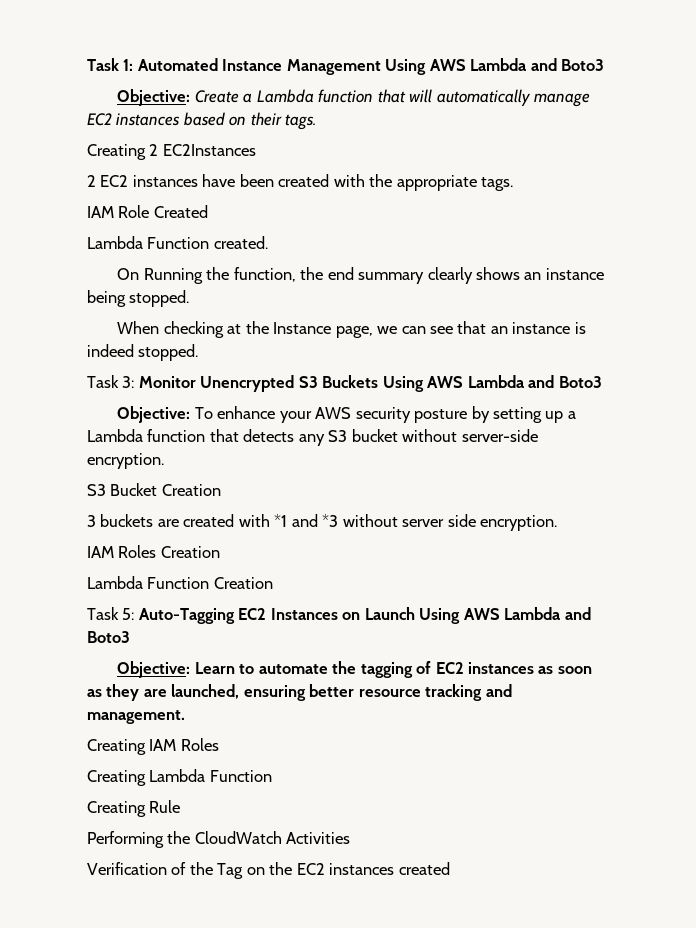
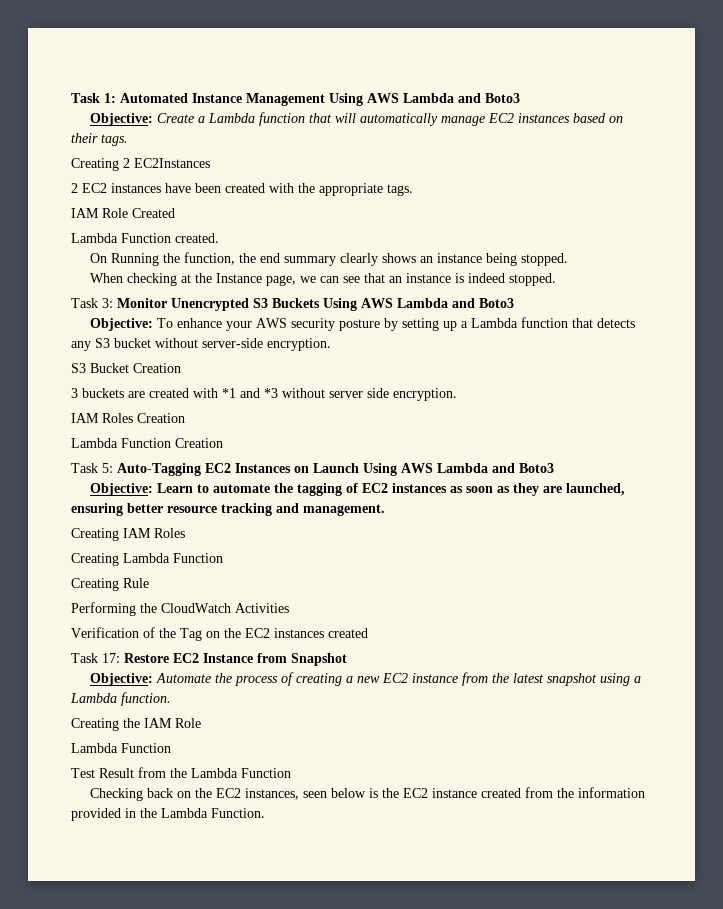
(450, 868) none -> [71,653,347,666] [90,672,642,686] [70,692,171,706] [71,718,201,731] [71,743,171,753] [71,767,291,778] [90,787,646,801] [71,808,265,821] // Task 17: Restore EC2 Instance from Snapshot // Objective: Automate the process of creating a new EC2 instance from the latest snapshot using a Lambda function. // Creating the IAM Role // Lambda Function // Test Result from the Lambda Function // Checking back on the EC2 instances, seen below is the EC2 instance created from the information provided in the Lambda Function.

